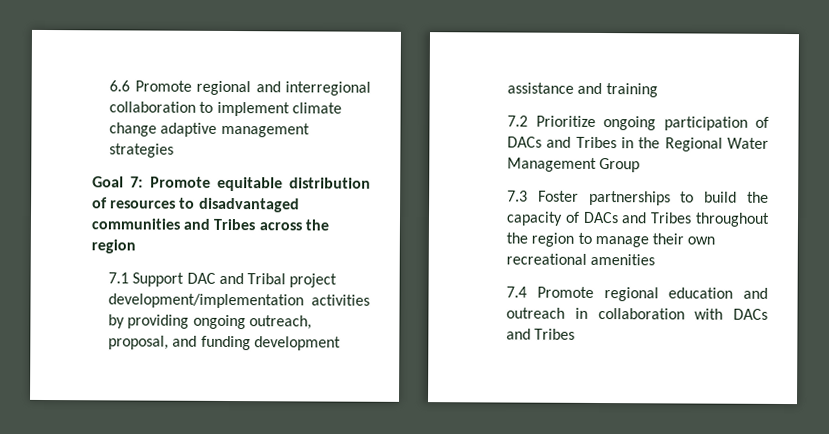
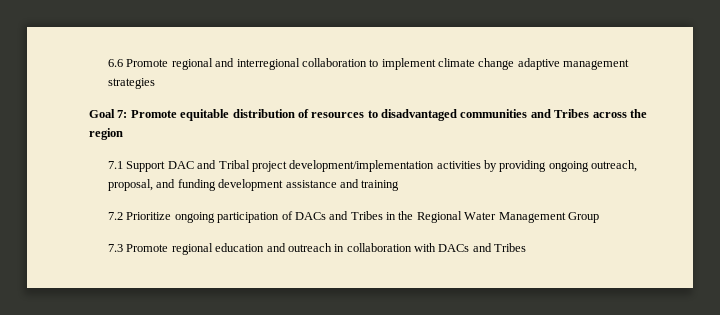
[537,190,769,206] [506,211,770,227] [506,232,716,248] [506,253,656,266] [506,286,528,298] Foster partnerships to build the capacity of DACs and Tribes throughout the region to manage their own recreational amenities // 7.4 -> (124, 248) none

